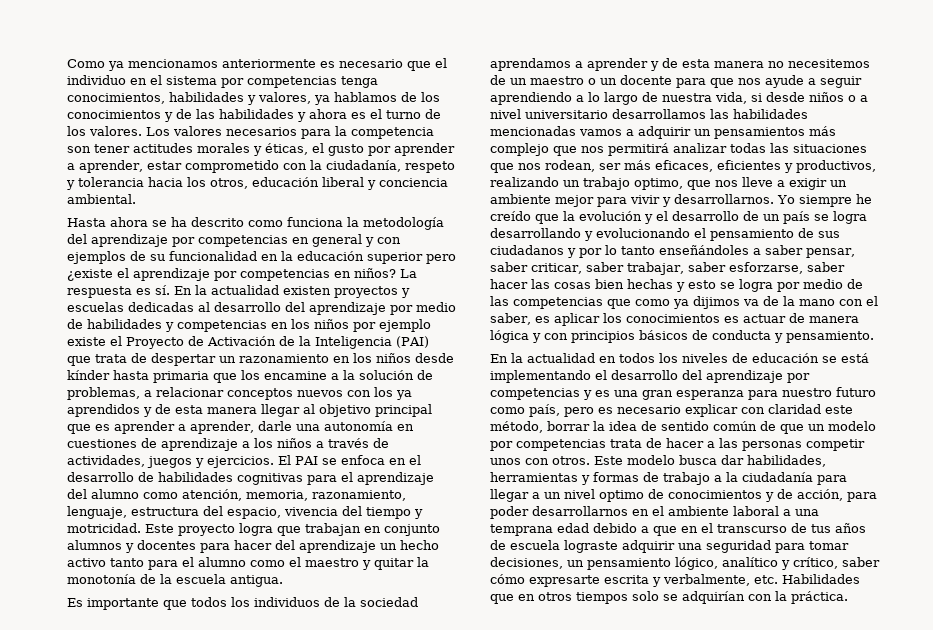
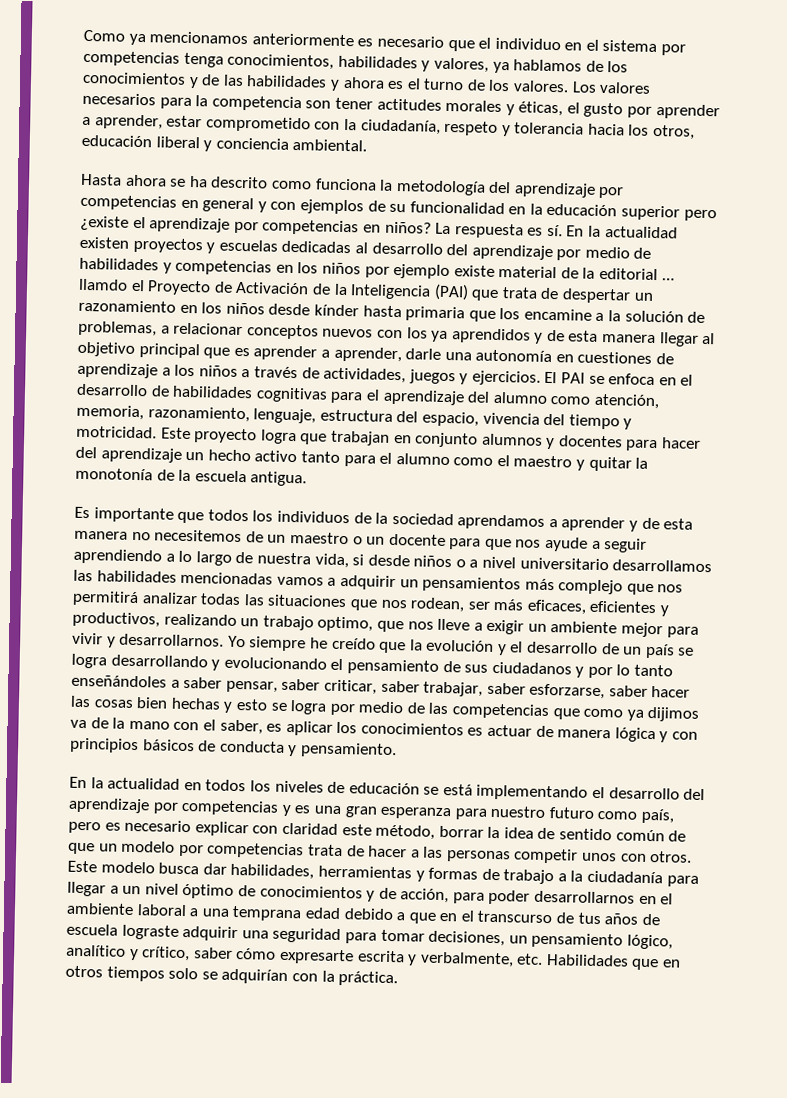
(106, 341) none -> [498,265,675,281] [78,278,128,291] material de la editorial … llamdo
[599,490,644,502] optimo -> [182,883,235,899] óptimo

